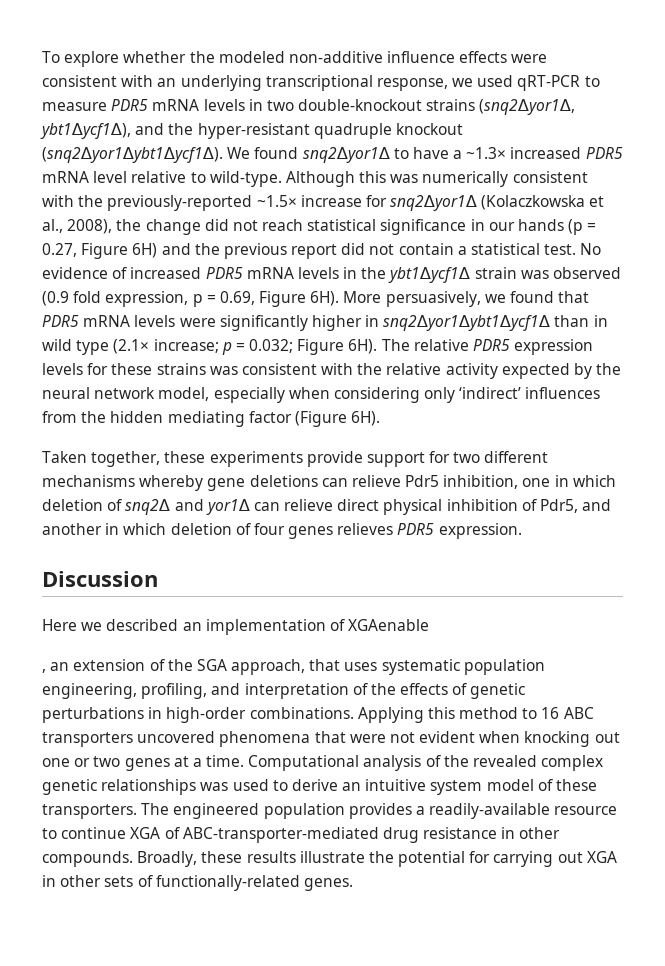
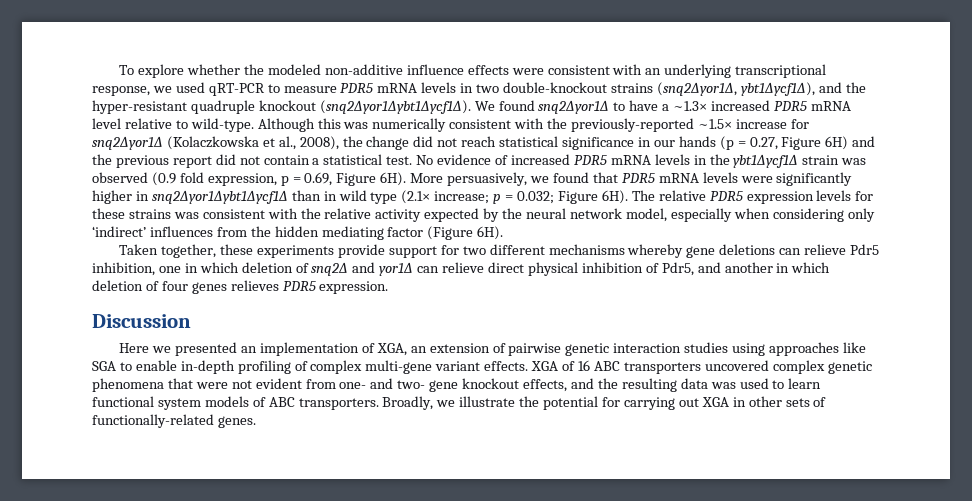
[106,619,179,631] described -> [175,342,238,356] presented
[348,619,430,631] [42,669,46,673] XGAenable // , -> [376,343,407,356] XGA,
[167,659,545,675] [42,683,526,699] [42,707,538,723] the SGA approach, that uses systematic population engineering, profiling, and interpretation of the effects of genetic perturbations in high-order combinations. Applying this method to -> [508,342,866,356] [92,360,576,374] pairwise genetic interaction studies using approaches like SGA to enable in-depth profiling of complex multi-gene variant effects. XGA of
(216, 737) none -> [772,360,872,374] complex genetic
[479,731,620,747] [42,755,604,771] [42,779,598,795] [42,803,618,819] [42,827,561,843] [42,851,296,867] when knocking out one or two genes at a time. Computational analysis of the revealed complex genetic relationships was used to derive an intuitive system model of these transporters. The engineered population provides a readily-available resource to continue XGA of ABC-transporter-mediated drug resistance in other compounds. Broadly, these results -> [305,378,822,392] [92,396,456,410] from one- and two- gene knockout effects, and the resulting data was used to learn functional system models of ABC transporters. Broadly, we

